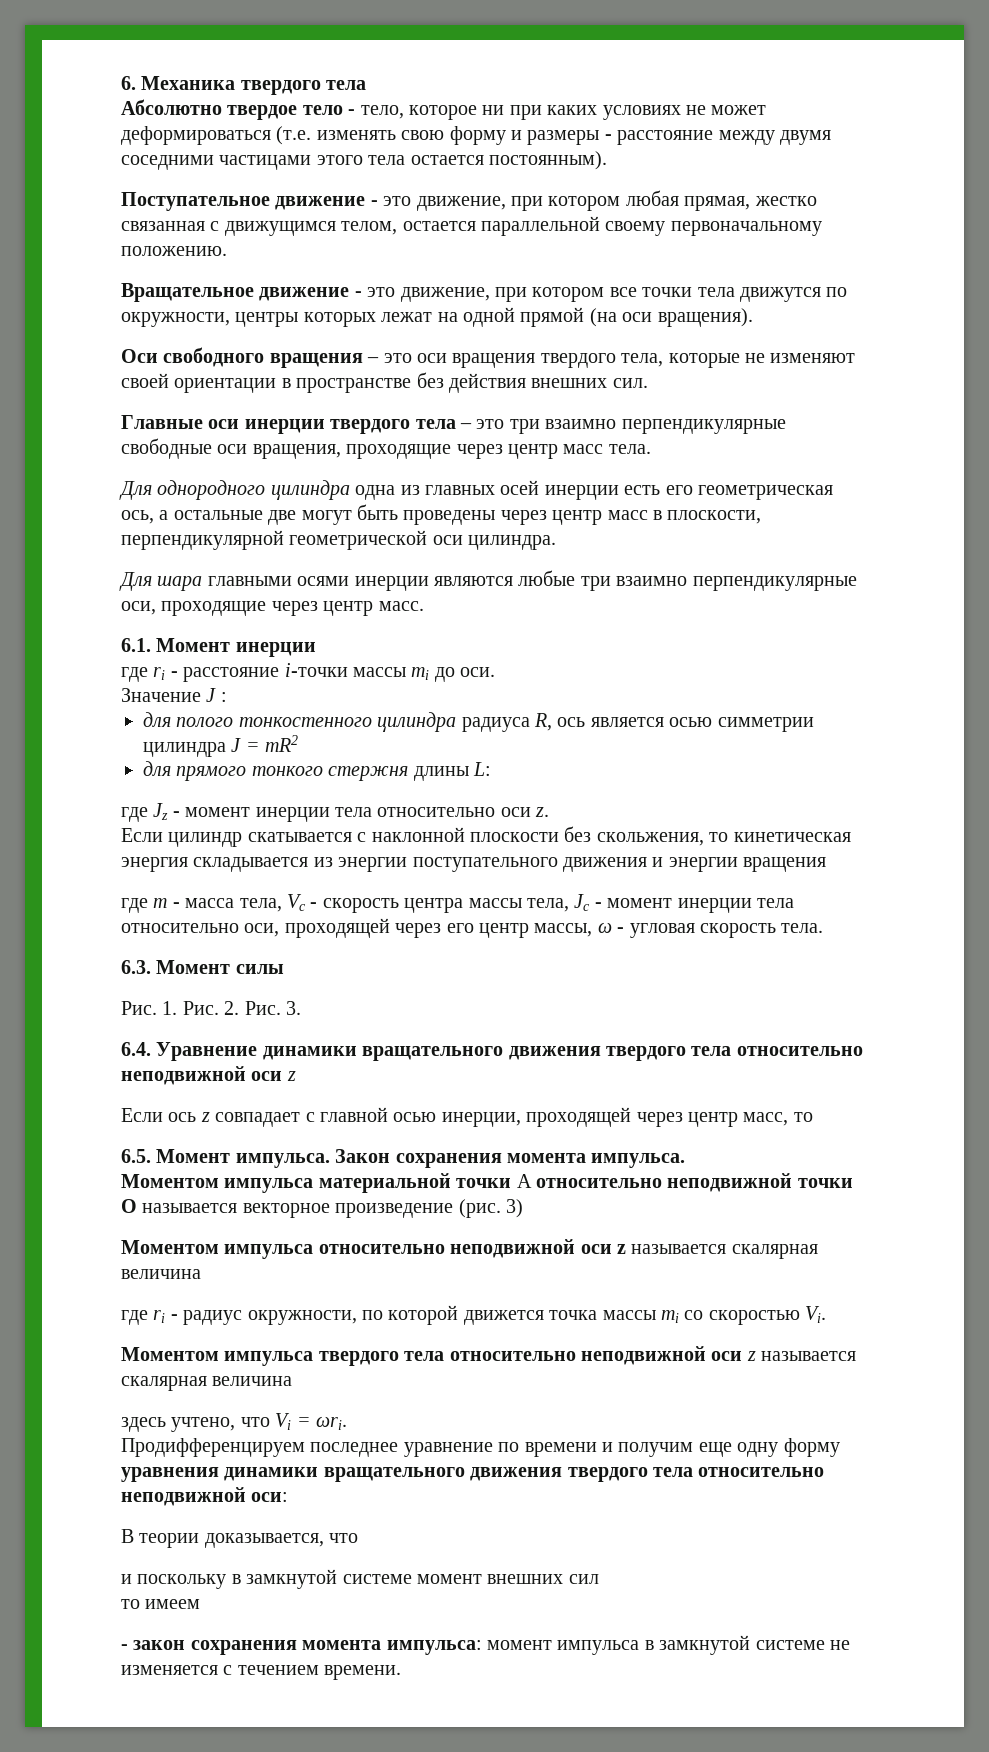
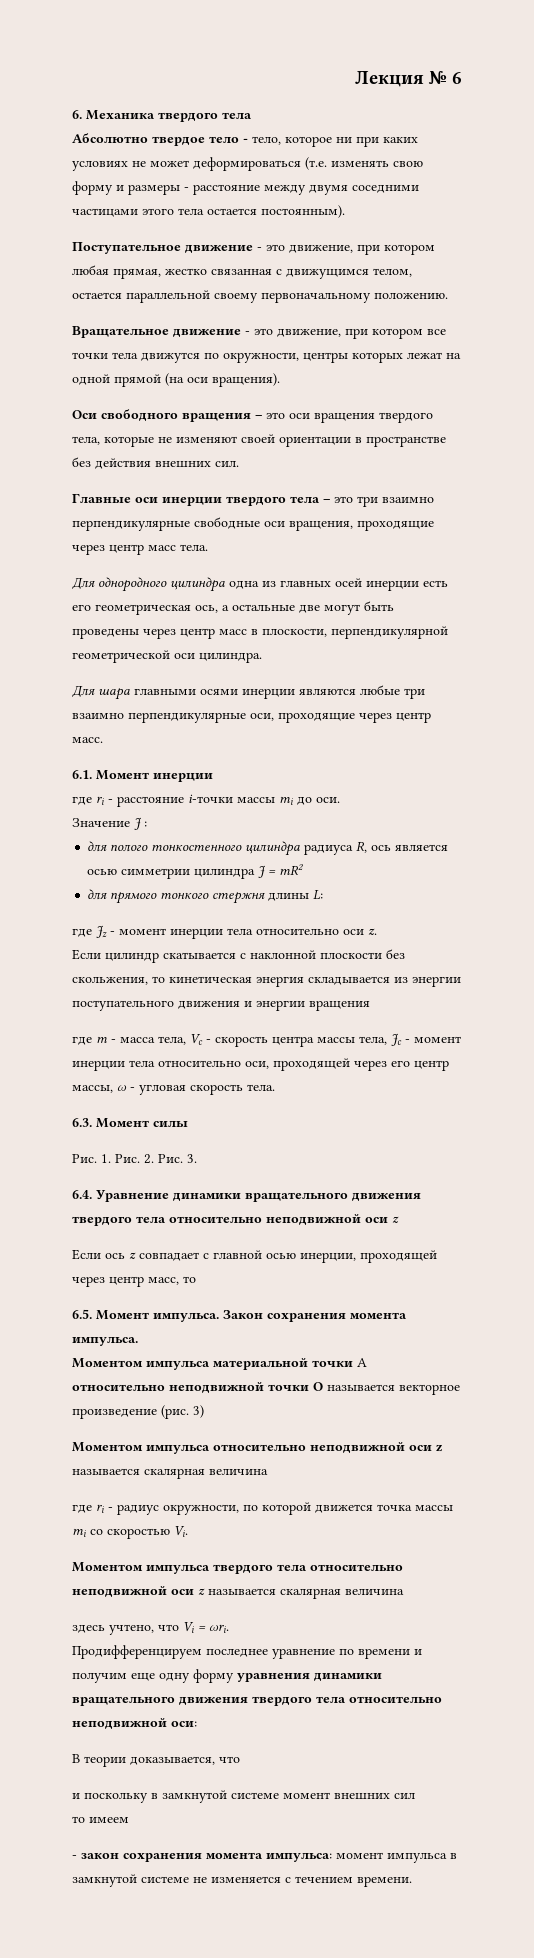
(121, 83) none -> [354,70,462,87] Лекция № 6 //

